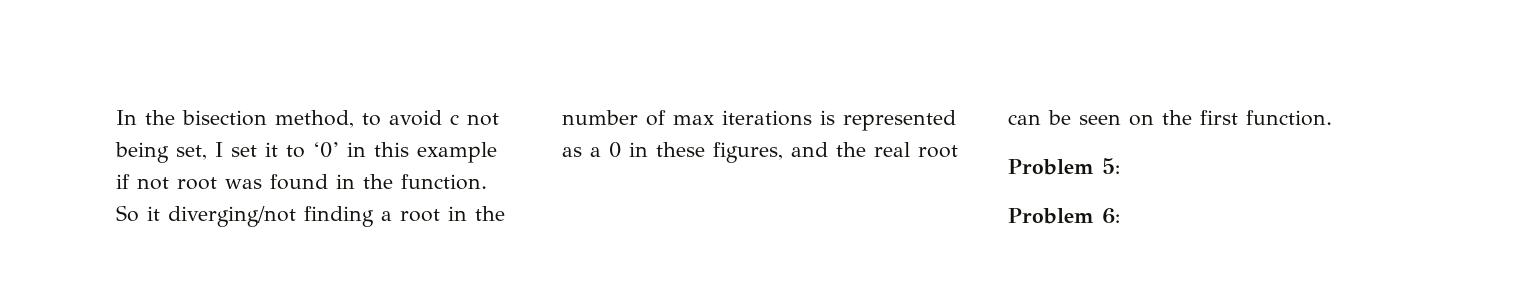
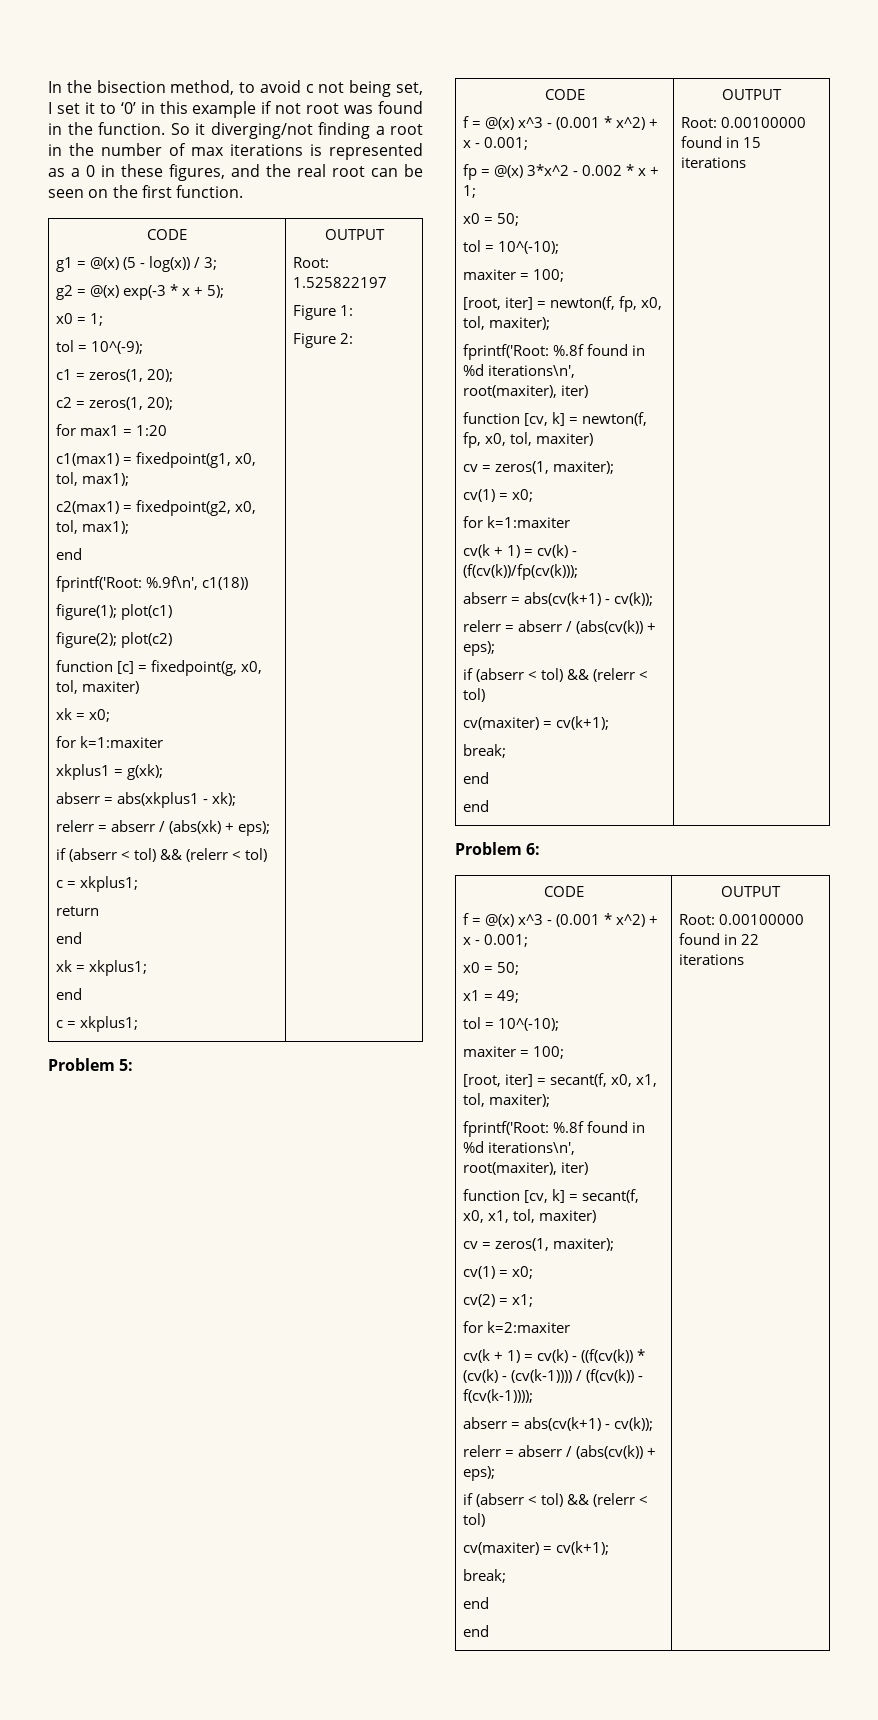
[1008,158,1120,175] [1008,208,1120,224] // Problem 5: // Problem 6: -> [147,229,187,240] [56,256,218,272] [56,284,225,300] [56,313,104,326] [56,340,144,354] [56,369,174,382] [56,397,174,410] [56,424,168,436] [56,452,257,468] [56,472,130,486] [56,500,257,516] [56,520,130,534] [56,548,83,560] [56,576,249,592] [56,604,173,620] [56,632,173,648] [56,660,263,676] [56,680,140,694] [56,708,111,722] [56,736,164,748] [56,764,164,780] [56,792,237,808] [56,820,271,836] [56,848,268,862] [56,876,139,892] [56,906,100,916] [56,932,83,944] [56,960,148,976] [56,988,83,1000] [56,1016,139,1032] [324,229,385,240] [293,257,330,268] [293,277,388,288] [293,305,354,320] [293,333,354,348] [48,1058,134,1071] [544,89,585,100] [463,116,659,130] [463,137,529,150] [463,164,660,180] [463,185,477,198] [463,213,520,226] [463,240,560,254] [463,269,565,282] [463,296,663,312] [463,316,551,330] [463,344,646,360] [463,364,576,378] [463,385,589,398] [463,412,648,426] [463,432,594,448] [463,461,615,474] [463,489,534,502] [463,516,571,528] [463,544,578,558] [463,564,579,580] [463,592,654,606] [463,620,657,634] [463,641,496,656] [463,668,649,682] [463,688,486,702] [463,716,610,730] [463,744,507,758] [463,772,490,784] [463,800,490,812] [722,89,782,100] [681,117,807,128] [681,136,762,148] [681,157,747,168] [455,842,541,855] [543,886,584,897] [463,913,659,927] [463,934,529,947] [463,962,520,975] [463,990,520,1003] [463,1017,560,1031] [463,1046,565,1059] [463,1073,658,1087] [463,1093,551,1107] [463,1121,646,1137] [463,1141,576,1155] [463,1162,589,1175] [463,1189,640,1203] [463,1209,597,1223] [463,1238,615,1251] [463,1266,534,1279] [463,1294,534,1307] [463,1321,571,1333] [463,1349,646,1363] [463,1369,644,1383] [463,1389,534,1403] [463,1417,654,1431] [463,1445,657,1459] [463,1466,496,1481] [463,1493,649,1507] [463,1513,486,1527] [463,1541,610,1555] [463,1569,507,1583] [463,1597,490,1609] [463,1625,490,1637] [721,886,781,897] [679,914,805,925] [679,933,760,945] [679,954,745,965] // CODE // g1 = @(x) (5 - log(x)) / 3; // g2 = @(x) exp(-3 * x + 5); // x0 = 1; // tol = 10^(-9); // c1 = zeros(1, 20); // c2 = zeros(1, 20); // for max1 = 1:20 // c1(max1) = fixedpoint(g1, x0, tol, max1); // c2(max1) = fixedpoint(g2, x0, tol, max1); // end // fprintf('Root: %.9f\n', c1(18)) // figure(1); plot(c1) // figure(2); plot(c2) // function [c] = fixedpoint(g, x0, tol, maxiter) // xk = x0; // for k=1:maxiter // xkplus1 = g(xk); // abserr = abs(xkplus1 - xk); // relerr = abserr / (abs(xk) + eps); // if (abserr < tol) && (relerr < tol) // c = xkplus1; // return // end // xk = xkplus1; // end // c = xkplus1; | OUTPUT // Root: 1.525822197 // Figure 1: // Figure 2: // Problem 5: // CODE // f = @(x) x^3 - (0.001 * x^2) + x - 0.001; // fp = @(x) 3*x^2 - 0.002 * x + 1; // x0 = 50; // tol = 10^(-10); // maxiter = 100; // [root, iter] = newton(f, fp, x0, tol, maxiter); // fprintf('Root: %.8f found in %d iterations\n', root(maxiter), iter) // function [cv, k] = newton(f, fp, x0, tol, maxiter) // cv = zeros(1, maxiter); // cv(1) = x0; // for k=1:maxiter // cv(k + 1) = cv(k) - (f(cv(k))/fp(cv(k))); // abserr = abs(cv(k+1) - cv(k)); // relerr = abserr / (abs(cv(k)) + eps); // if (abserr < tol) && (relerr < tol) // cv(maxiter) = cv(k+1); // break; // end // end | OUTPUT // Root: 0.00100000 found in 15 iterations // Problem 6: // CODE // f = @(x) x^3 - (0.001 * x^2) + x - 0.001; // x0 = 50; // x1 = 49; // tol = 10^(-10); // maxiter = 100; // [root, iter] = secant(f, x0, x1, tol, maxiter); // fprintf('Root: %.8f found in %d iterations\n', root(maxiter), iter) // function [cv, k] = secant(f, x0, x1, tol, maxiter) // cv = zeros(1, maxiter); // cv(1) = x0; // cv(2) = x1; // for k=2:maxiter // cv(k + 1) = cv(k) - ((f(cv(k)) * (cv(k) - (cv(k-1)))) / (f(cv(k)) - f(cv(k-1)))); // abserr = abs(cv(k+1) - cv(k)); // relerr = abserr / (abs(cv(k)) + eps); // if (abserr < tol) && (relerr < tol) // cv(maxiter) = cv(k+1); // break; // end // end | OUTPUT // Root: 0.00100000 found in 22 iterations

